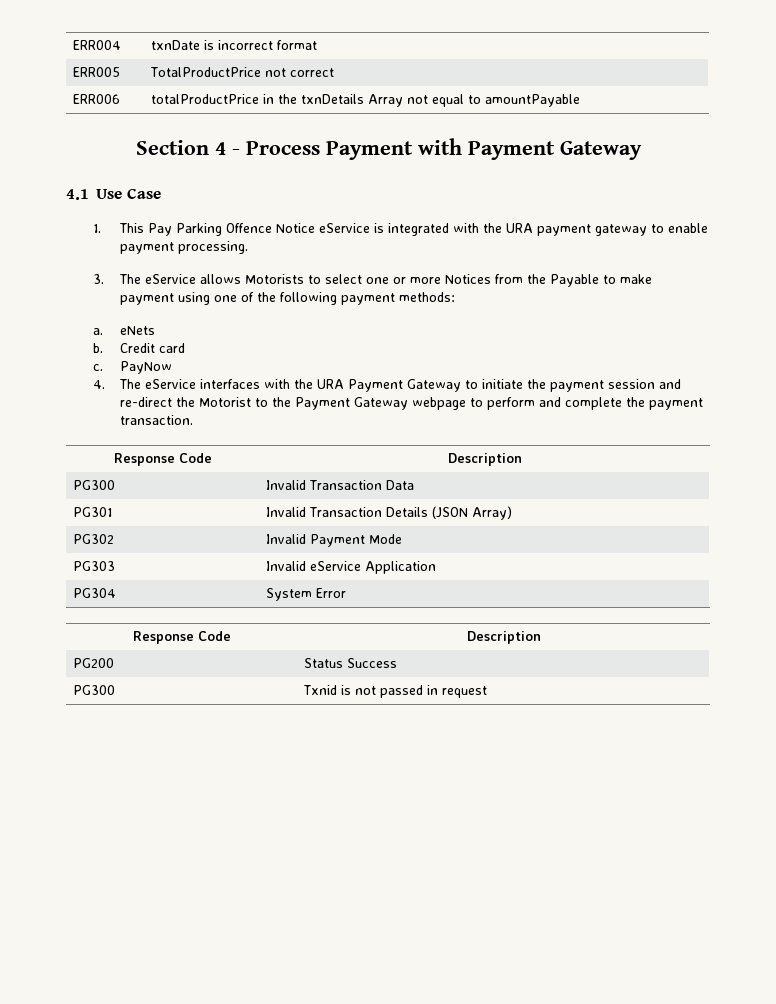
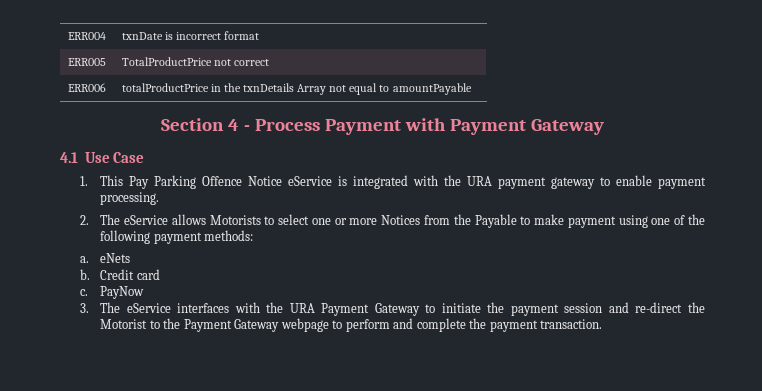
[93,274,105,284] 3. -> [80,215,90,225] 2.
[93,380,106,389] 4. -> [80,303,90,313] 3.
[114,453,212,466] [447,453,522,466] [72,480,115,490] [265,480,414,490] [72,507,112,517] [265,506,512,520] [72,534,114,544] [265,534,402,547] [72,561,115,571] [265,561,436,574] [72,588,116,598] [265,588,346,601] [133,631,231,644] [466,631,541,644] [72,658,114,668] [303,658,397,668] [72,685,115,695] [302,685,487,698] // Response Code | Description // PG300 | Invalid Transaction Data // PG301 | Invalid Transaction Details (JSON Array) // PG302 | Invalid Payment Mode // PG303 | Invalid eService Application // PG304 | System Error // Response Code | Description // PG200 | Status Success // PG300 | Txnid is not passed in request -> (603, 324) none

